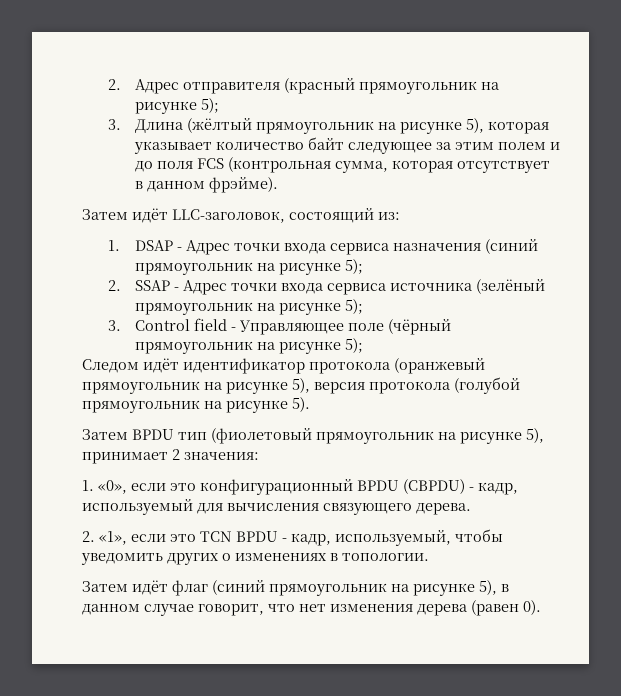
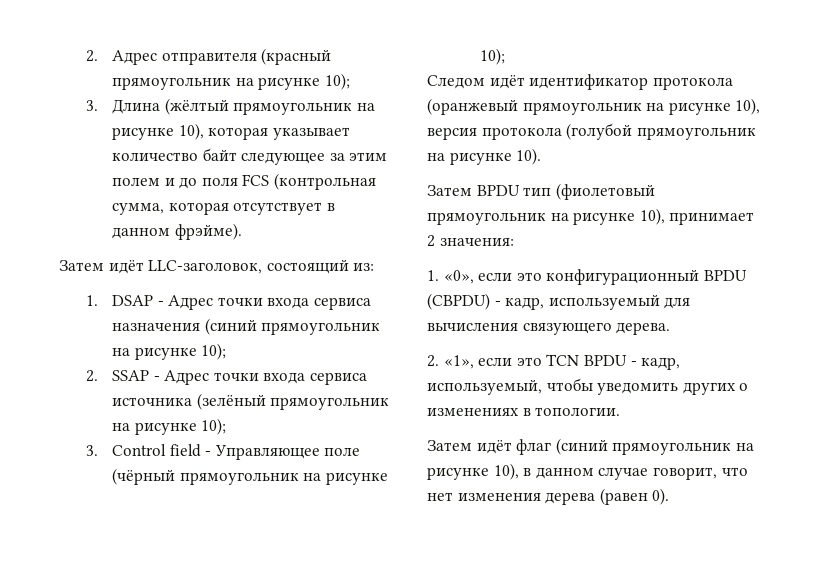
[200,98,219,113] 5); -> [324,73,350,90] 10);
[465,118,484,133] 5), -> [178,123,204,140] 10),
[344,259,363,274] 5); -> [201,343,227,360] 10);
[344,299,363,314] 5); -> [201,418,227,435] 10);
[344,338,363,353] 5); -> [480,48,506,65] 10);
[292,378,310,393] 5), -> [735,98,761,115] 10),
[292,397,310,412] 5). -> [516,148,542,165] 10).
[526,428,544,443] 5), -> [639,208,665,225] 10),
[479,580,497,595] 5), -> [493,463,519,480] 10),

